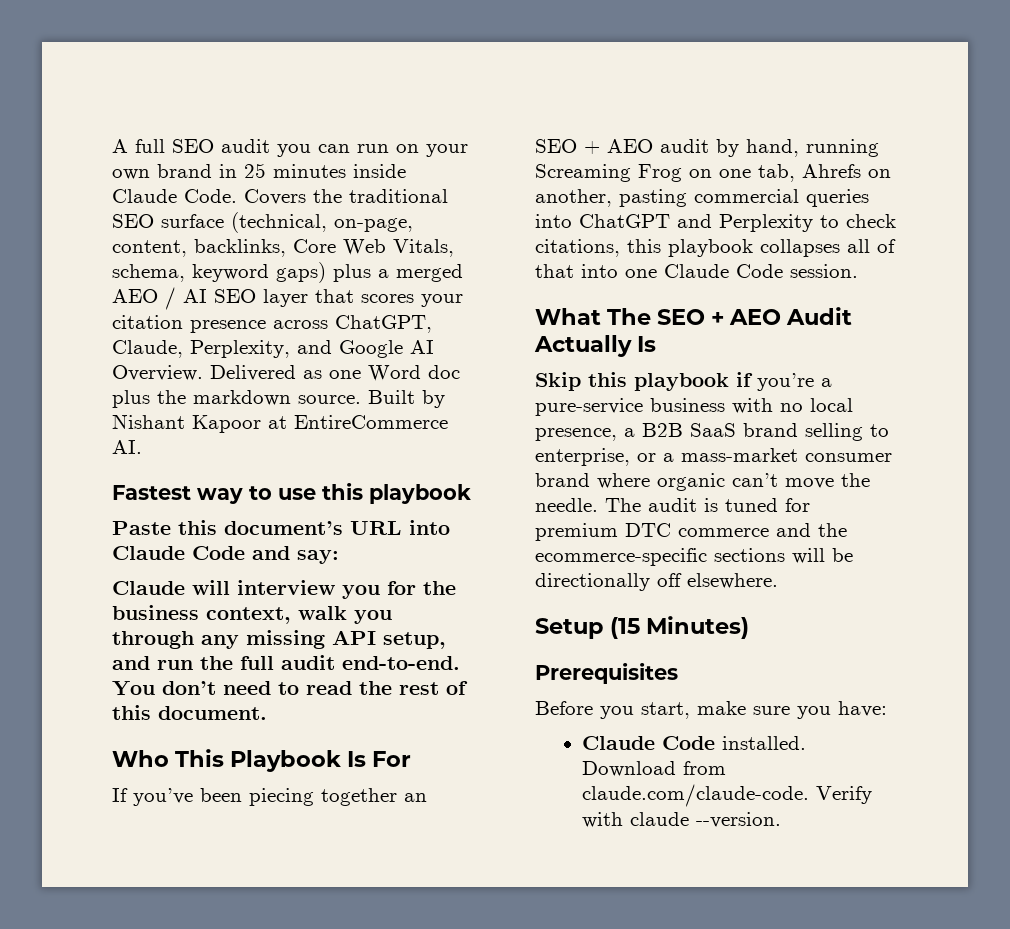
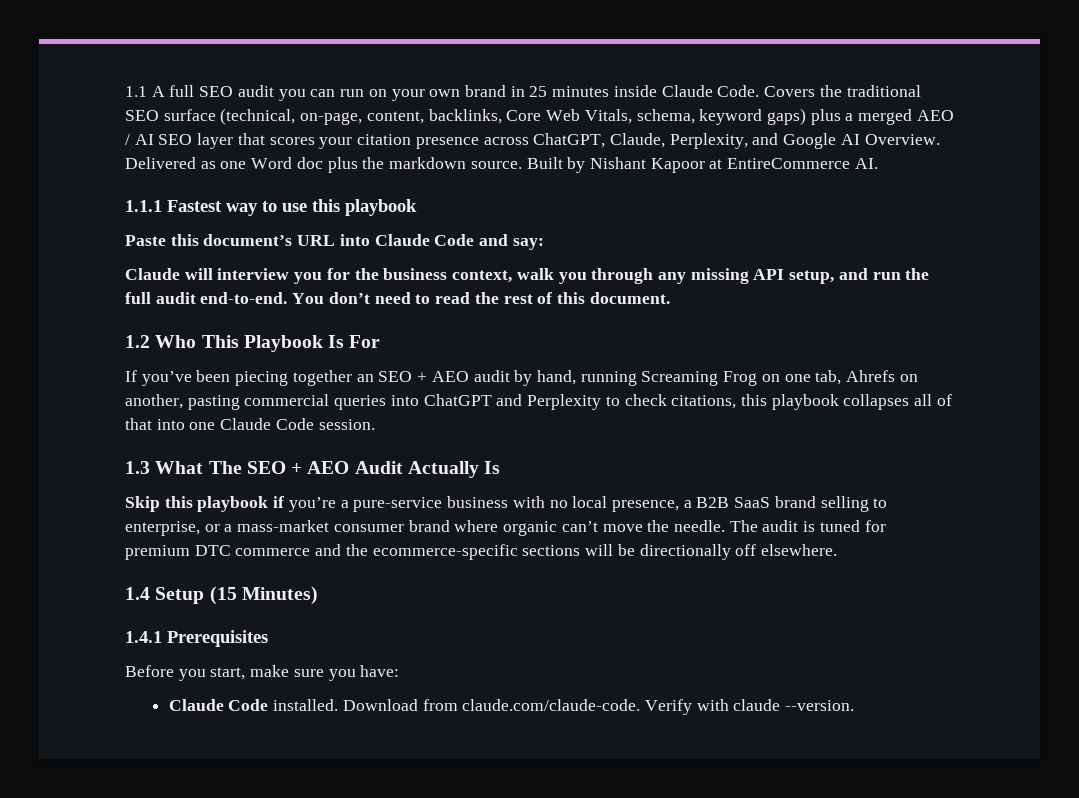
(112, 146) none -> [125,86,147,97] 1.1
(142, 447) none -> [125,200,162,212] 1.1.1
(267, 713) none -> [125,335,150,348] 1.2
(858, 271) none -> [125,461,150,474] 1.3
(778, 581) none -> [125,587,150,600] 1.4
(750, 627) none -> [125,631,162,643] 1.4.1

